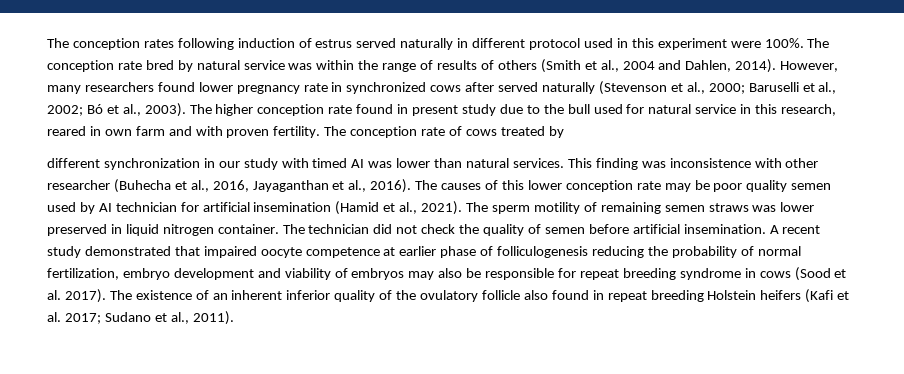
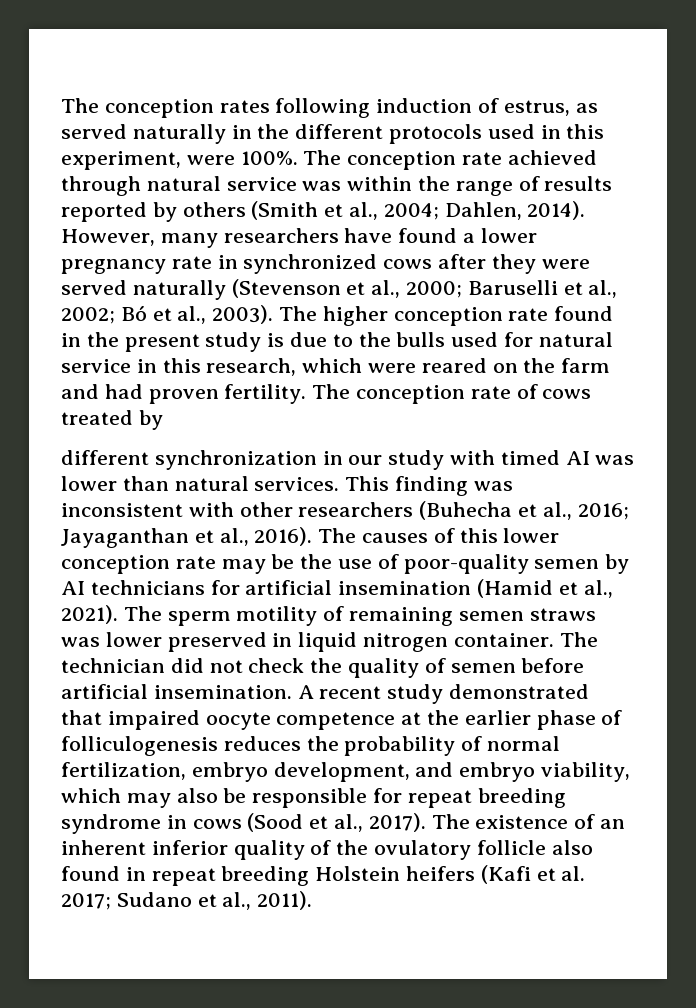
[315,39,353,48] estrus -> [503,100,598,116] estrus, as
[472,38,581,50] different protocol -> [257,124,483,144] the different protocols
[657,38,727,50] experiment -> [61,151,181,170] experiment,
[145,60,193,72] bred by -> [507,150,597,165] [61,176,141,196] achieved through
[480,60,494,70] of -> [61,202,177,222] reported by
[622,60,682,70] 2004 and -> [383,203,439,220] 2004;
[157,82,195,92] found -> [344,228,476,243] have found a
(495, 87) none -> [491,254,590,274] they were
(409, 109) none -> [86,332,119,347] the
(496, 110) none -> [267,333,285,347] is
[567,104,590,114] bull -> [396,332,446,347] bulls
[47,126,132,136] reared in own -> [302,358,556,373] which were reared on the
[195,126,223,136] with -> [104,384,143,399] had
[669,158,751,168] inconsistence -> [61,503,183,517] inconsistent
[47,180,110,190] researcher -> [298,502,414,517] researchers
[212,180,249,192] 2016, -> [577,503,629,520] 2016;
[713,180,832,192] [47,202,76,212] poor quality semen used -> [300,554,600,574] the use of poor-quality semen
[115,202,177,212] technician -> [90,580,205,595] technicians
(396, 251) none -> [427,710,460,725] the
[592,246,645,258] reducing -> [223,736,301,751] reduces
[173,268,405,280] development and viability of embryos -> [273,762,631,782] [61,788,121,803] development, and embryo viability, which
[47,290,61,300] al. -> [334,814,364,832] al.,

